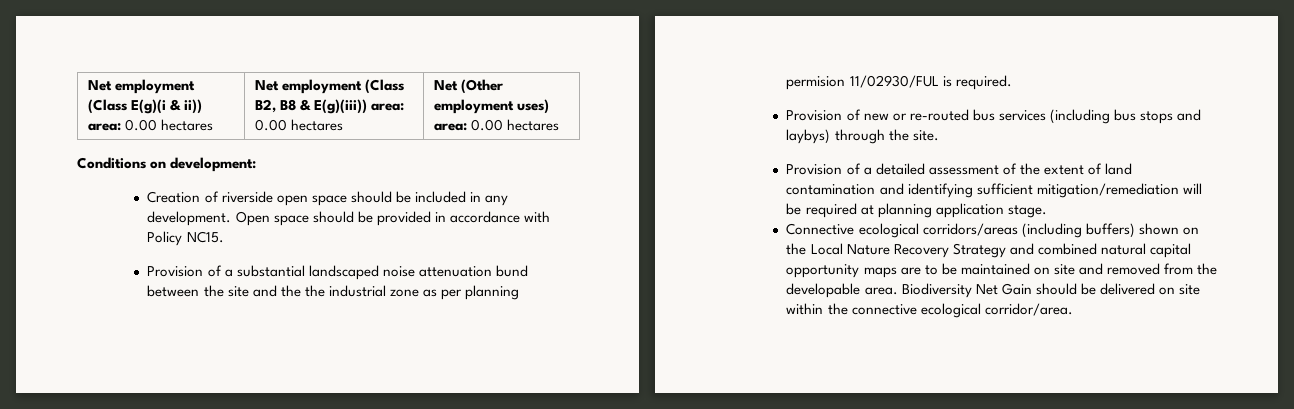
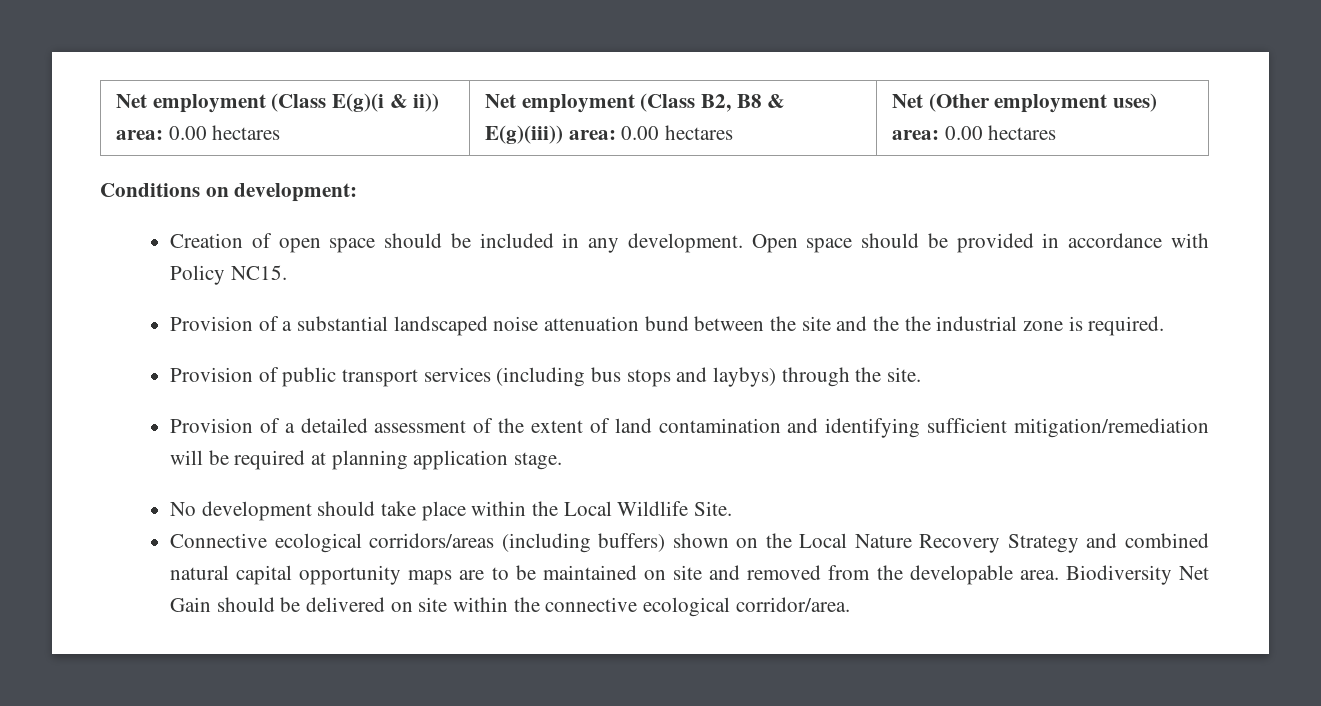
[221,191,273,203] riverside -> (272, 240) none
[422,285,519,300] [786,75,939,90] as per planning permision 11/02930/FUL -> (1064, 326) none
[863,109,995,121] new or re-routed bus -> [282,367,419,387] public transport
(1047, 211) none -> [170,501,733,521] // No development should take place within the Local Wildlife Site.

